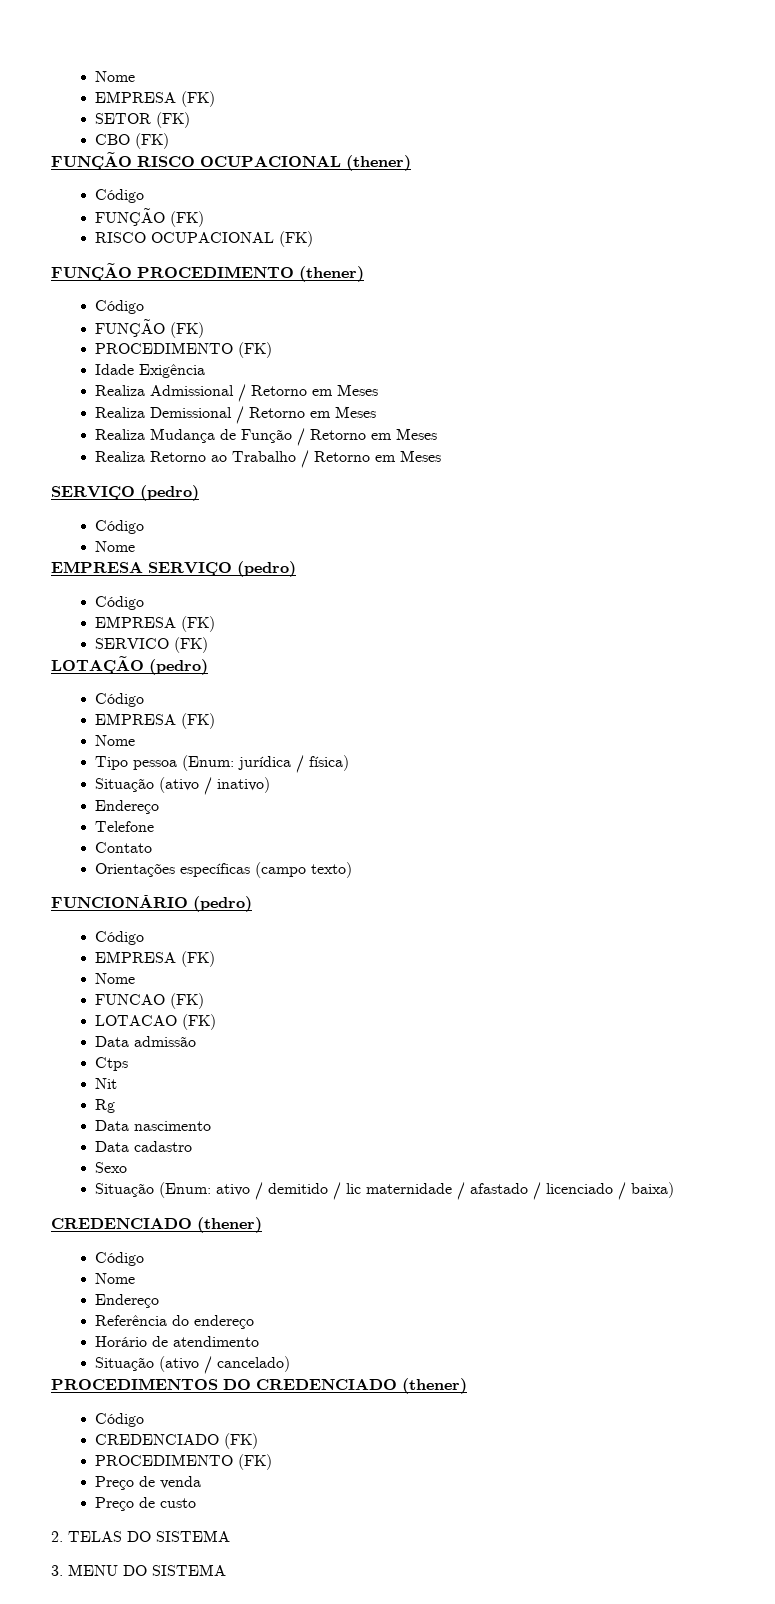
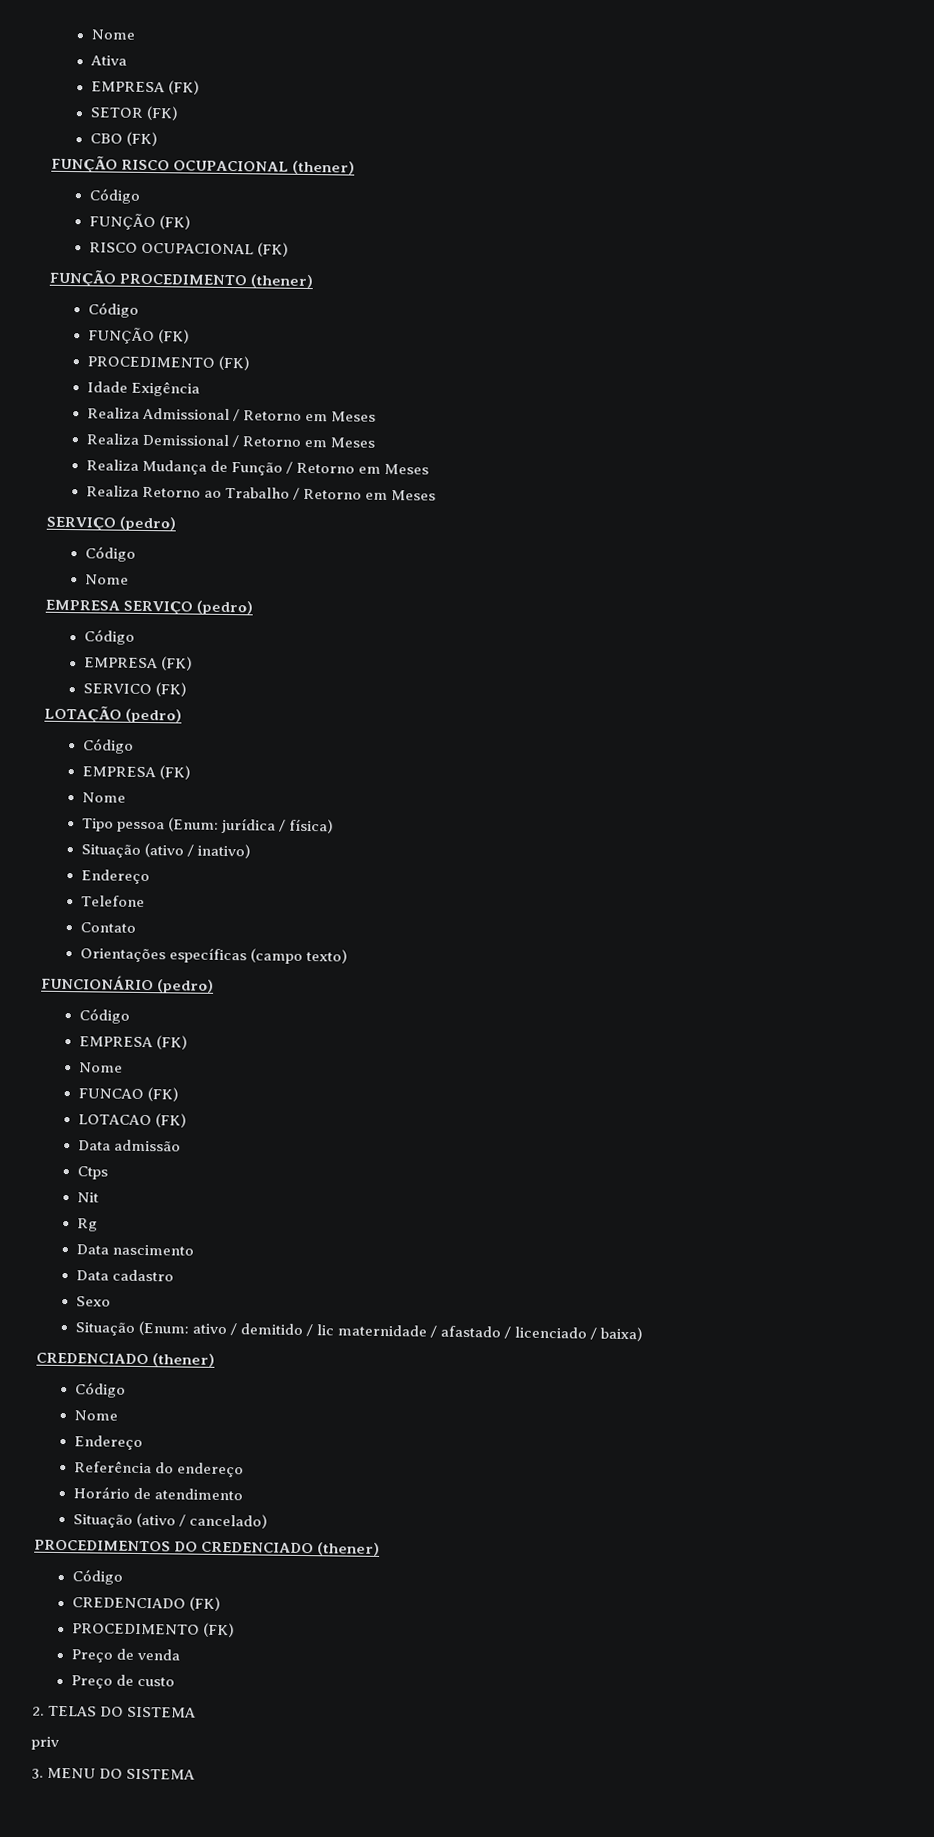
[94,71,135,82] Nome -> [90,29,135,40] [89,55,127,66] Nome // Ativa
(230, 1536) none -> [31,1736,60,1751] // priv

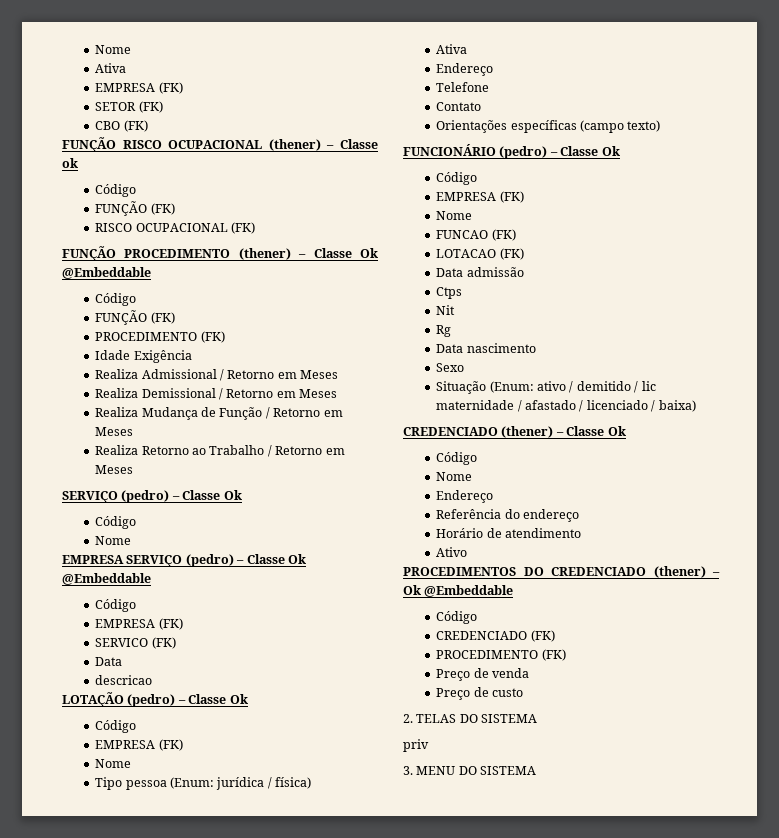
(356, 167) none -> [326,139,378,149] [62,158,78,168] – Classe ok
(314, 281) none -> [298,248,378,258] [62,267,151,279] – Classe Ok @Embeddable
(177, 524) none -> [171,490,242,500] – Classe Ok
(254, 608) none -> [236,554,306,564] [62,573,151,585] – Classe Ok @Embeddable
(187, 689) none -> [95,657,123,666] [95,675,153,685] // Data // descricao
(183, 716) none -> [177,694,248,704] – Classe Ok
[80,842,251,859] Situação (ativo / inativo) -> [436,44,468,54] Ativa
(215, 986) none -> [549,146,620,156] – Classe Ok
[75,1269,174,1282] // Data cadastro -> (536, 348) none
(216, 1360) none -> [555,426,626,436] – Classe Ok
[72,1512,268,1529] Situação (ativo / cancelado) -> [436,547,468,557] Ativo
(381, 1549) none -> [712,572,720,576] [403,585,514,597] – Ok @Embeddable

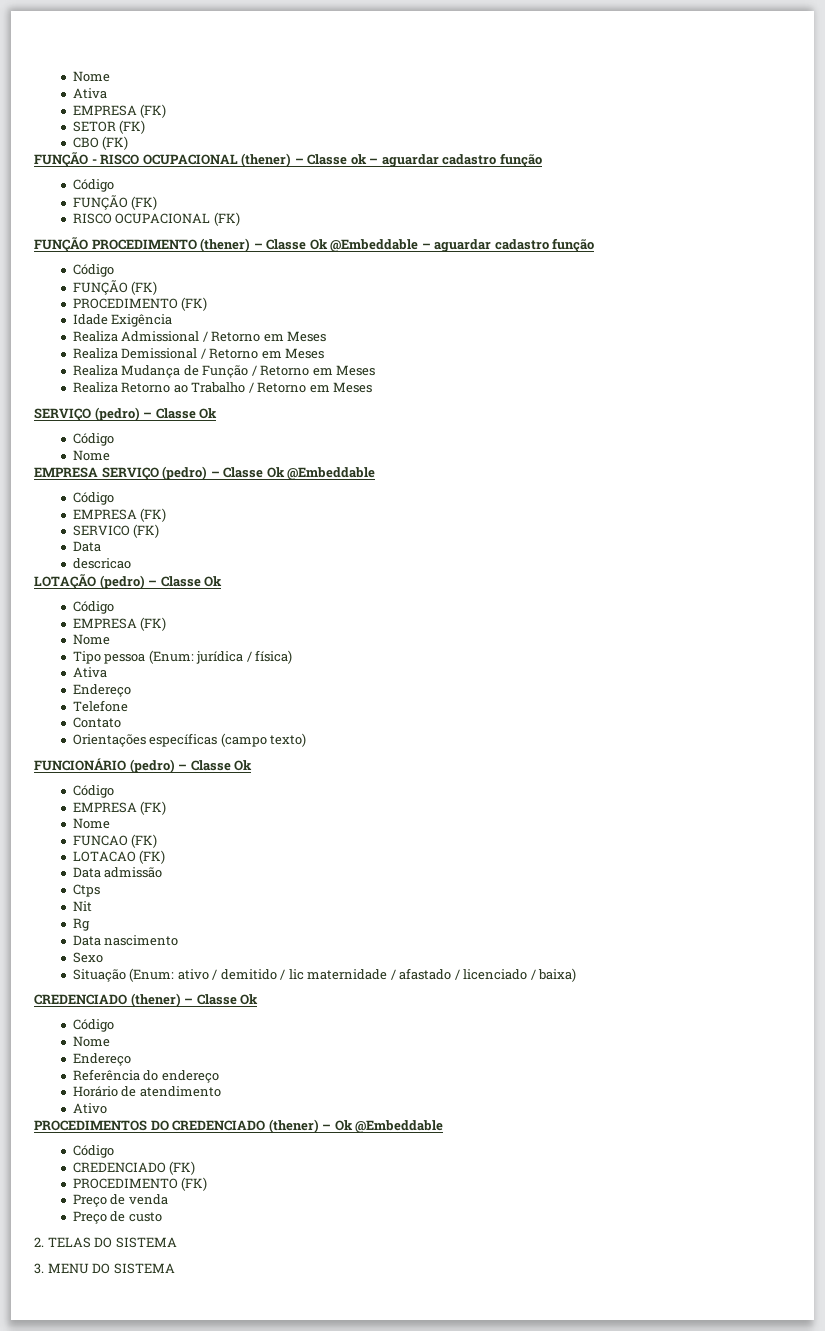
(116, 144) none -> [91,159,97,164] -
(78, 163) none -> [369,153,542,167] – aguardar cadastro função
(151, 273) none -> [421,238,595,252] – aguardar cadastro função
[403,739,429,752] // priv -> (177, 1242) none

